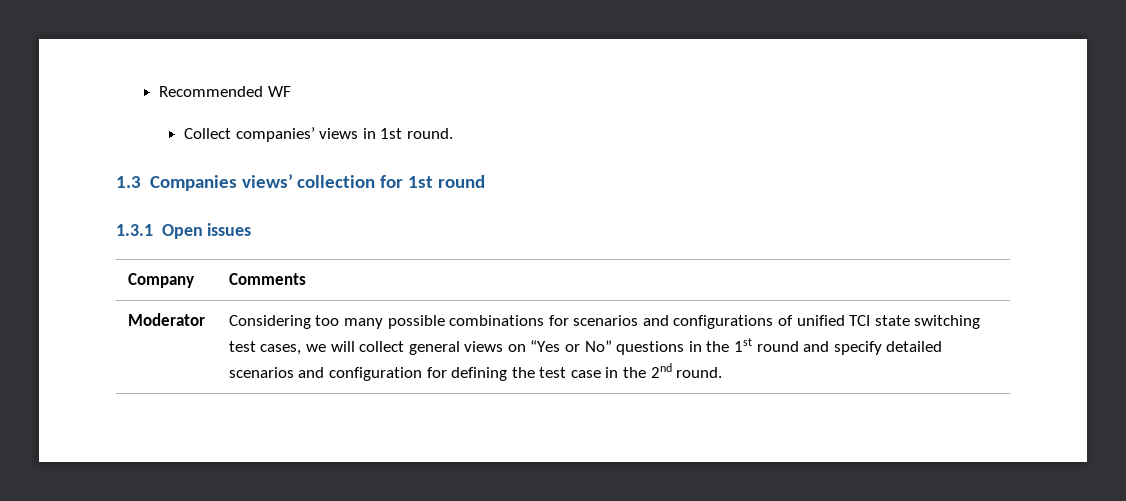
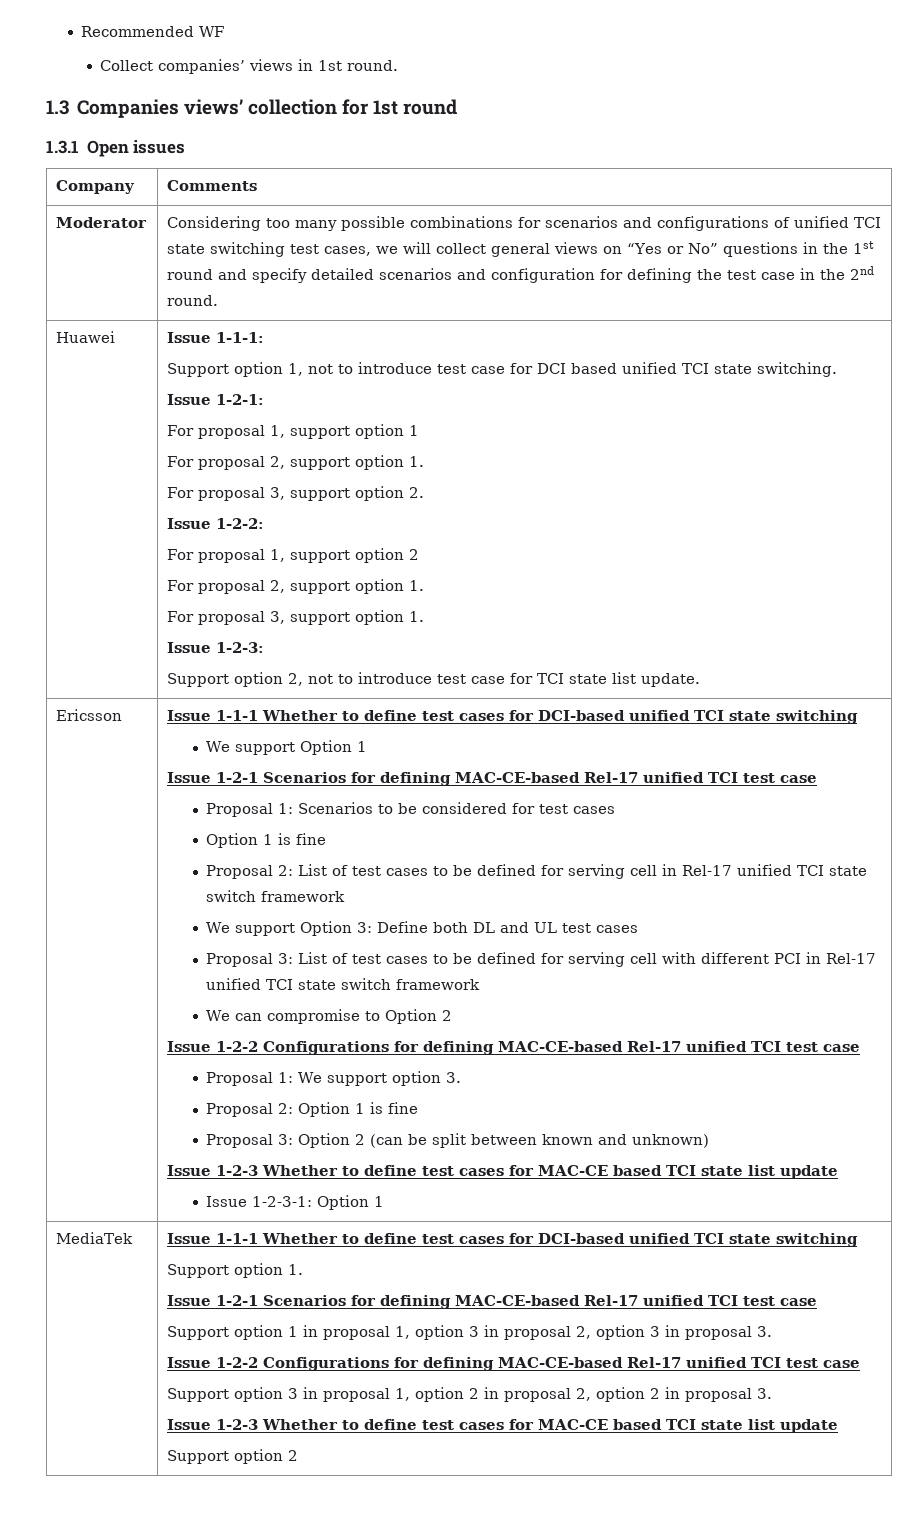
(723, 372) none -> [56,331,116,343] [167,332,265,343] [167,362,838,377] [167,394,265,405] [167,424,420,439] [167,455,425,470] [167,486,425,501] [167,518,265,529] [167,548,420,563] [167,579,425,594] [167,610,425,625] [167,642,265,653] [167,672,701,687] [56,709,123,721] [167,710,859,724] [206,740,368,755] [167,772,818,786] [206,802,616,817] [206,833,327,848] [206,864,868,879] [206,890,346,902] [206,921,639,936] [206,952,877,967] [206,978,481,990] [206,1009,453,1024] [167,1041,861,1055] [206,1071,462,1086] [206,1102,419,1117] [206,1133,710,1148] [167,1165,839,1179] [206,1195,385,1210] [56,1232,134,1244] [167,1233,859,1247] [167,1263,304,1278] [167,1295,818,1309] [167,1325,773,1340] [167,1357,861,1371] [167,1387,773,1402] [167,1419,839,1433] [167,1449,299,1464] // Huawei | Issue 1-1-1: // Support option 1, not to introduce test case for DCI based unified TCI state switching. // Issue 1-2-1: // For proposal 1, support option 1 // For proposal 2, support option 1. // For proposal 3, support option 2. // Issue 1-2-2: // For proposal 1, support option 2 // For proposal 2, support option 1. // For proposal 3, support option 1. // Issue 1-2-3: // Support option 2, not to introduce test case for TCI state list update. // Ericsson | Issue 1-1-1 Whether to define test cases for DCI-based unified TCI state switching // We support Option 1 // Issue 1-2-1 Scenarios for defining MAC-CE-based Rel-17 unified TCI test case // Proposal 1: Scenarios to be considered for test cases // Option 1 is fine // Proposal 2: List of test cases to be defined for serving cell in Rel-17 unified TCI state switch framework // We support Option 3: Define both DL and UL test cases // Proposal 3: List of test cases to be defined for serving cell with different PCI in Rel-17 unified TCI state switch framework // We can compromise to Option 2 // Issue 1-2-2 Configurations for defining MAC-CE-based Rel-17 unified TCI test case // Proposal 1: We support option 3. // Proposal 2: Option 1 is fine // Proposal 3: Option 2 (can be split between known and unknown) // Issue 1-2-3 Whether to define test cases for MAC-CE based TCI state list update // Issue 1-2-3-1: Option 1 // MediaTek | Issue 1-1-1 Whether to define test cases for DCI-based unified TCI state switching // Support option 1. // Issue 1-2-1 Scenarios for defining MAC-CE-based Rel-17 unified TCI test case // Support option 1 in proposal 1, option 3 in proposal 2, option 3 in proposal 3. // Issue 1-2-2 Configurations for defining MAC-CE-based Rel-17 unified TCI test case // Support option 3 in proposal 1, option 2 in proposal 2, option 2 in proposal 3. // Issue 1-2-3 Whether to define test cases for MAC-CE based TCI state list update // Support option 2

